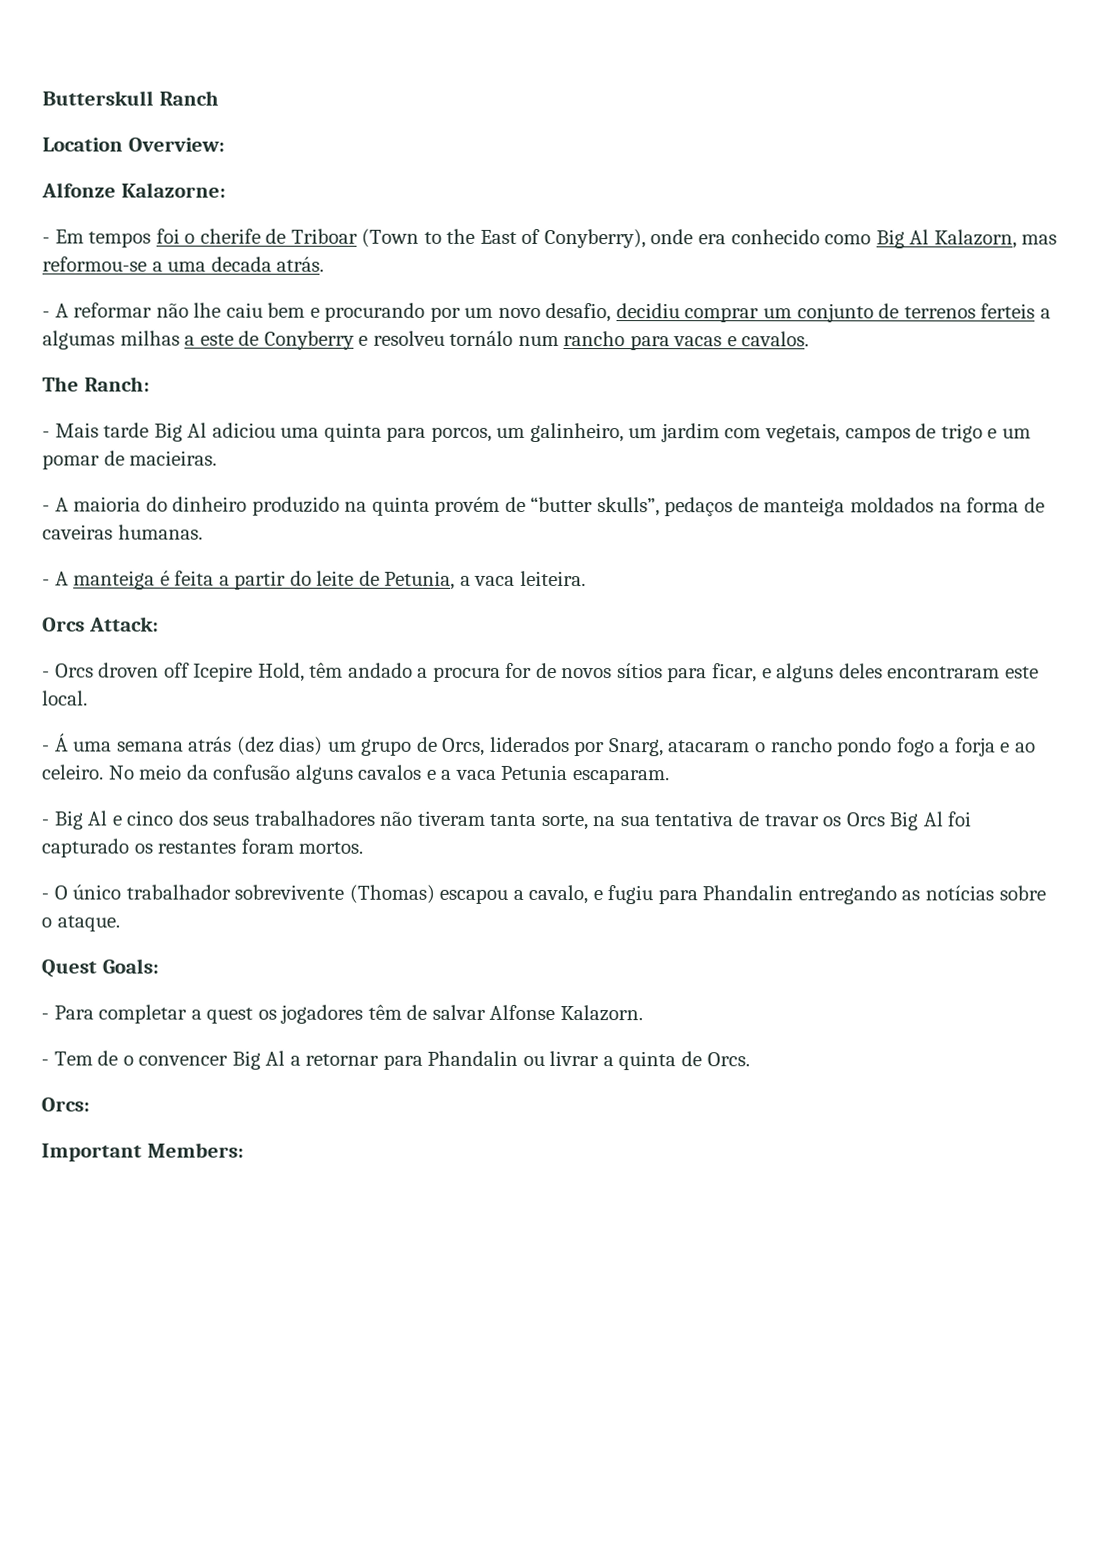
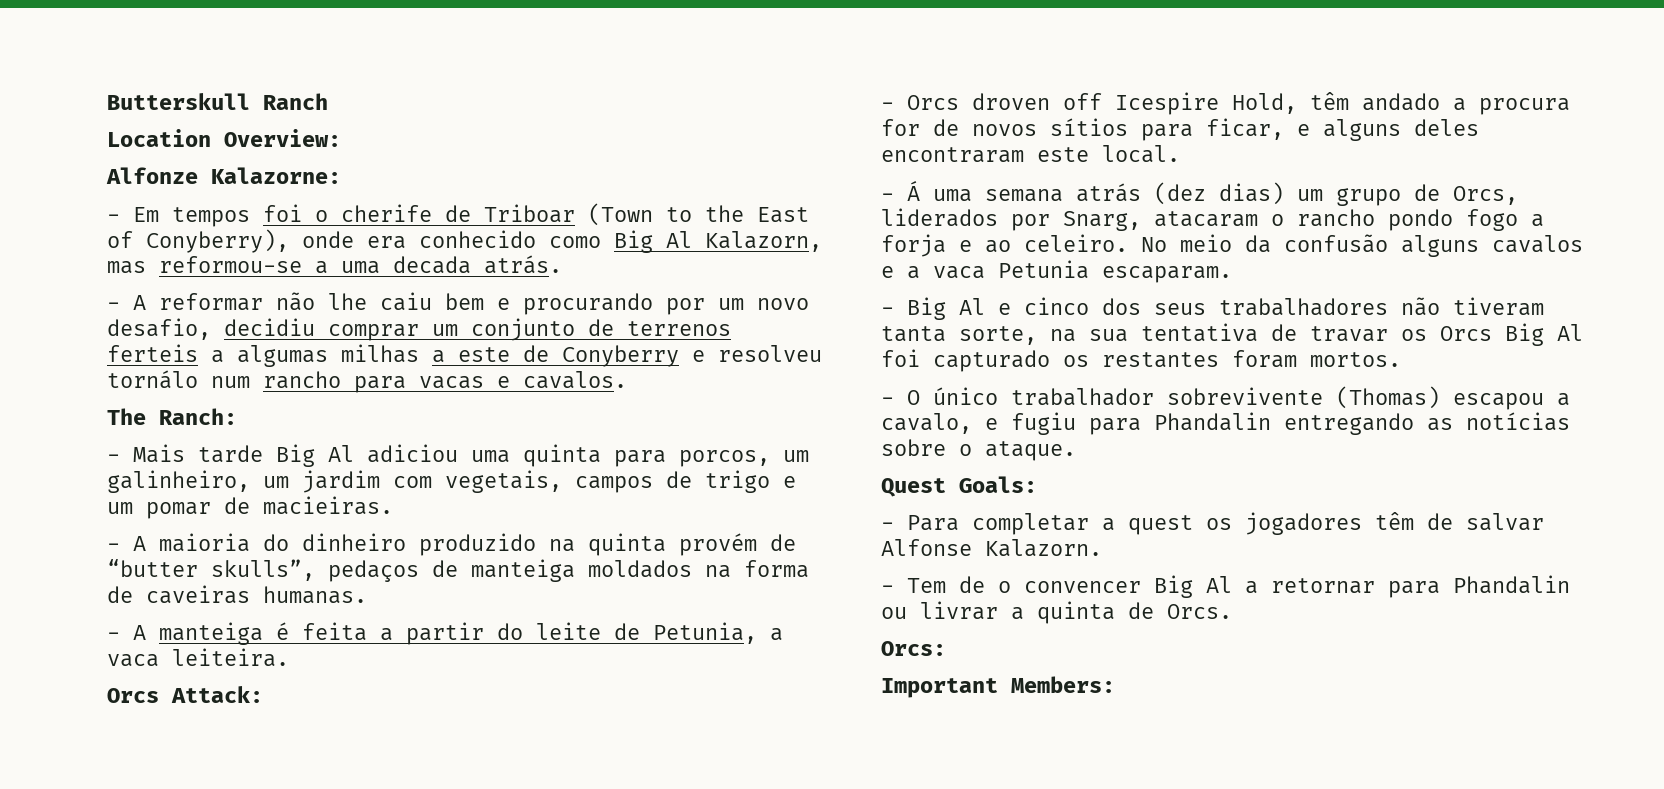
[193,662,254,682] Icepire -> [1115,92,1219,115] Icespire

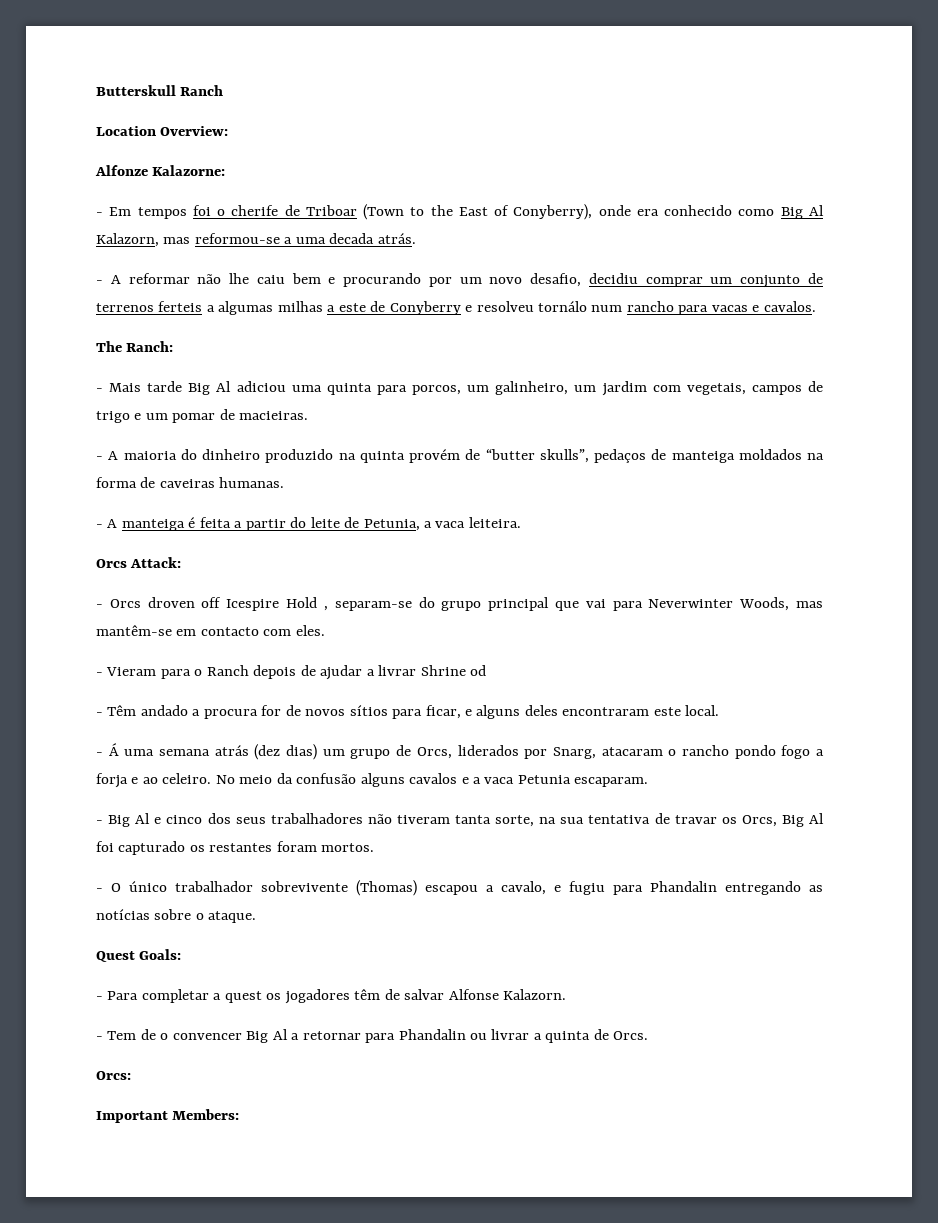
[1232,92,1349,114] Hold, têm -> [286,597,823,611] [96,625,325,636] [96,665,487,680] [96,705,137,716] Hold , separam-se do grupo principal que vai para Neverwinter Woods, mas mantêm-se em contacto com eles. // - Vieram para o Ranch depois de ajudar a livrar Shrine od // - Têm
[1440,326,1492,341] Orcs -> [741,815,777,827] Orcs,

